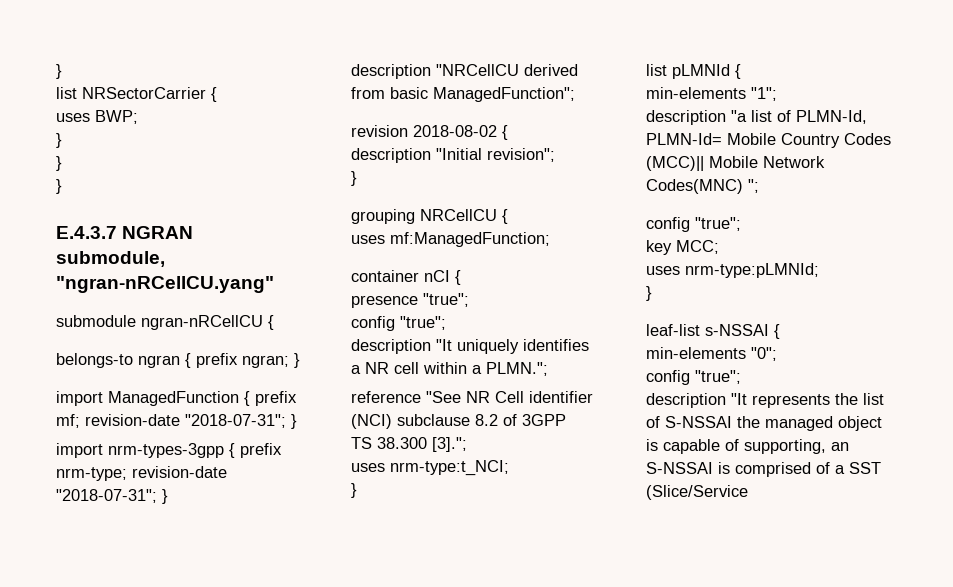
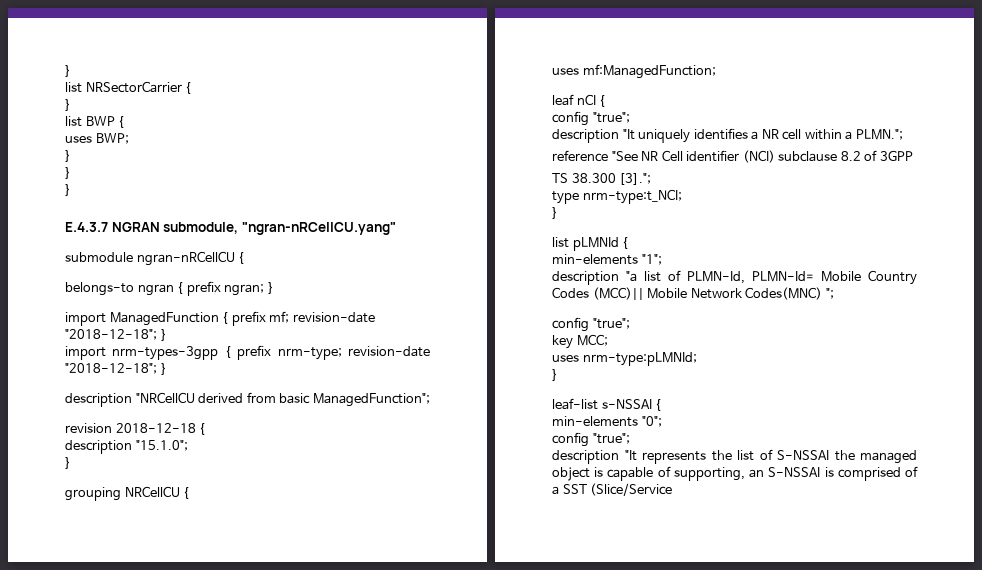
(217, 94) none -> [65,99,71,111] [65,116,125,128] // } // list BWP {
[185,414,286,428] "2018-07-31"; -> [65,329,157,340] "2018-12-18";
[56,489,157,503] "2018-07-31"; -> [65,363,157,374] "2018-12-18";
[413,125,497,137] 2018-08-02 -> [115,423,196,433] 2018-12-18
[436,148,555,162] "Initial revision"; -> [135,440,188,451] "15.1.0";
[351,270,419,282] container -> [552,94,574,106] leaf
[351,293,469,308] // presence "true"; -> (606, 101) none
[351,463,385,472] uses -> [552,191,579,204] type

